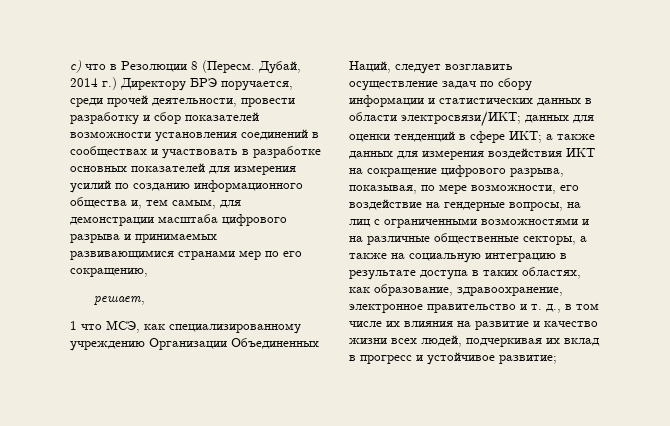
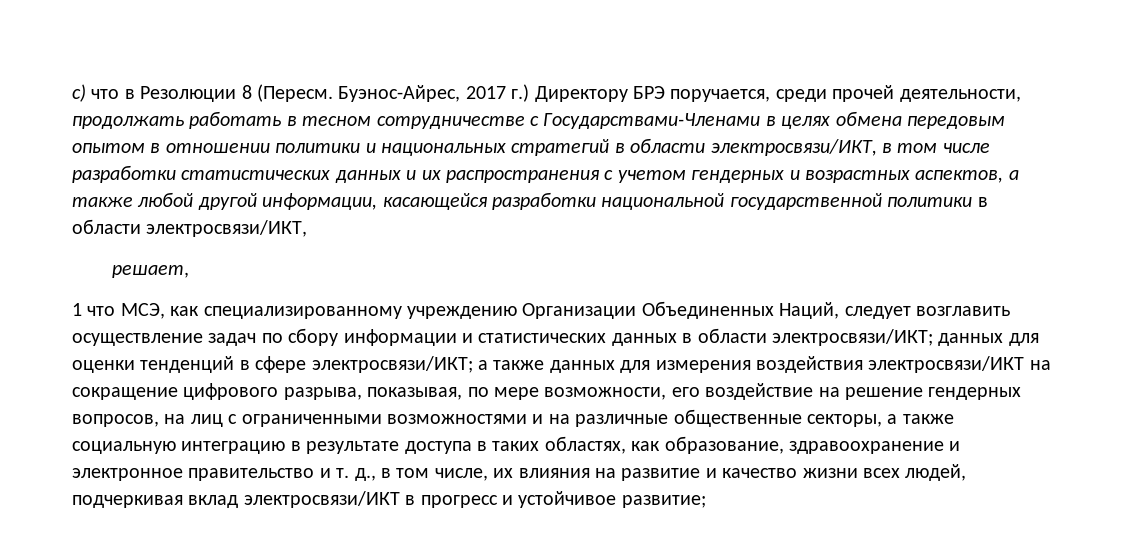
[258,61,301,74] [70,78,98,87] Дубай, 2014 -> [338,85,506,102] Буэнос-Айрес, 2017
[241,98,295,107] [70,112,259,125] [70,129,319,142] [70,146,321,159] [70,163,296,175] [70,180,303,193] [70,197,241,209] [70,214,287,226] [70,233,217,243] [70,250,302,260] [70,268,148,277] провести разработку и сбор показателей возможности установления соединений в сообществах и участвовать в разработке основных показателей для измерения усилий по созданию информационного общества и, тем самым, для демонстрации масштаба цифрового разрыва и принимаемых развивающимися странами мер по его сокращению, -> [72,111,1005,129] [72,138,990,156] [72,165,1019,183] [72,192,988,210] [72,219,308,237] продолжать работать в тесном сотрудничестве с Государствами-Членами в целях обмена передовым опытом в отношении политики и национальных стратегий в области электросвязи/ИКТ, в том числе разработки статистических данных и их распространения с учетом гендерных и возрастных аспектов, а также любой другой информации, касающейся разработки национальной государственной политики в области электросвязи/ИКТ,
[509,131,542,143] ИКТ; -> [311,356,473,373] электросвязи/ИКТ;
[566,148,595,158] ИКТ -> [868,356,1025,373] электросвязи/ИКТ
[444,202,563,211] гендерные вопросы, -> [844,387,1022,400] [72,414,159,427] решение гендерных вопросов,
[391,253,405,259] на -> (954, 419) none
[457,287,563,296] здравоохранение, -> [788,441,961,454] здравоохранение и
[349,321,382,327] числе -> [434,468,488,481] числе,
[546,338,600,346] их вклад -> [188,491,400,508] вклад электросвязи/ИКТ

